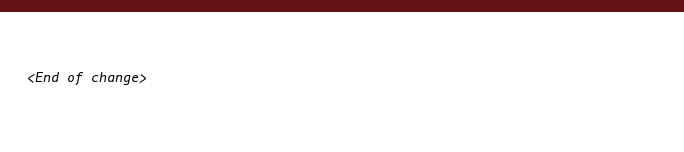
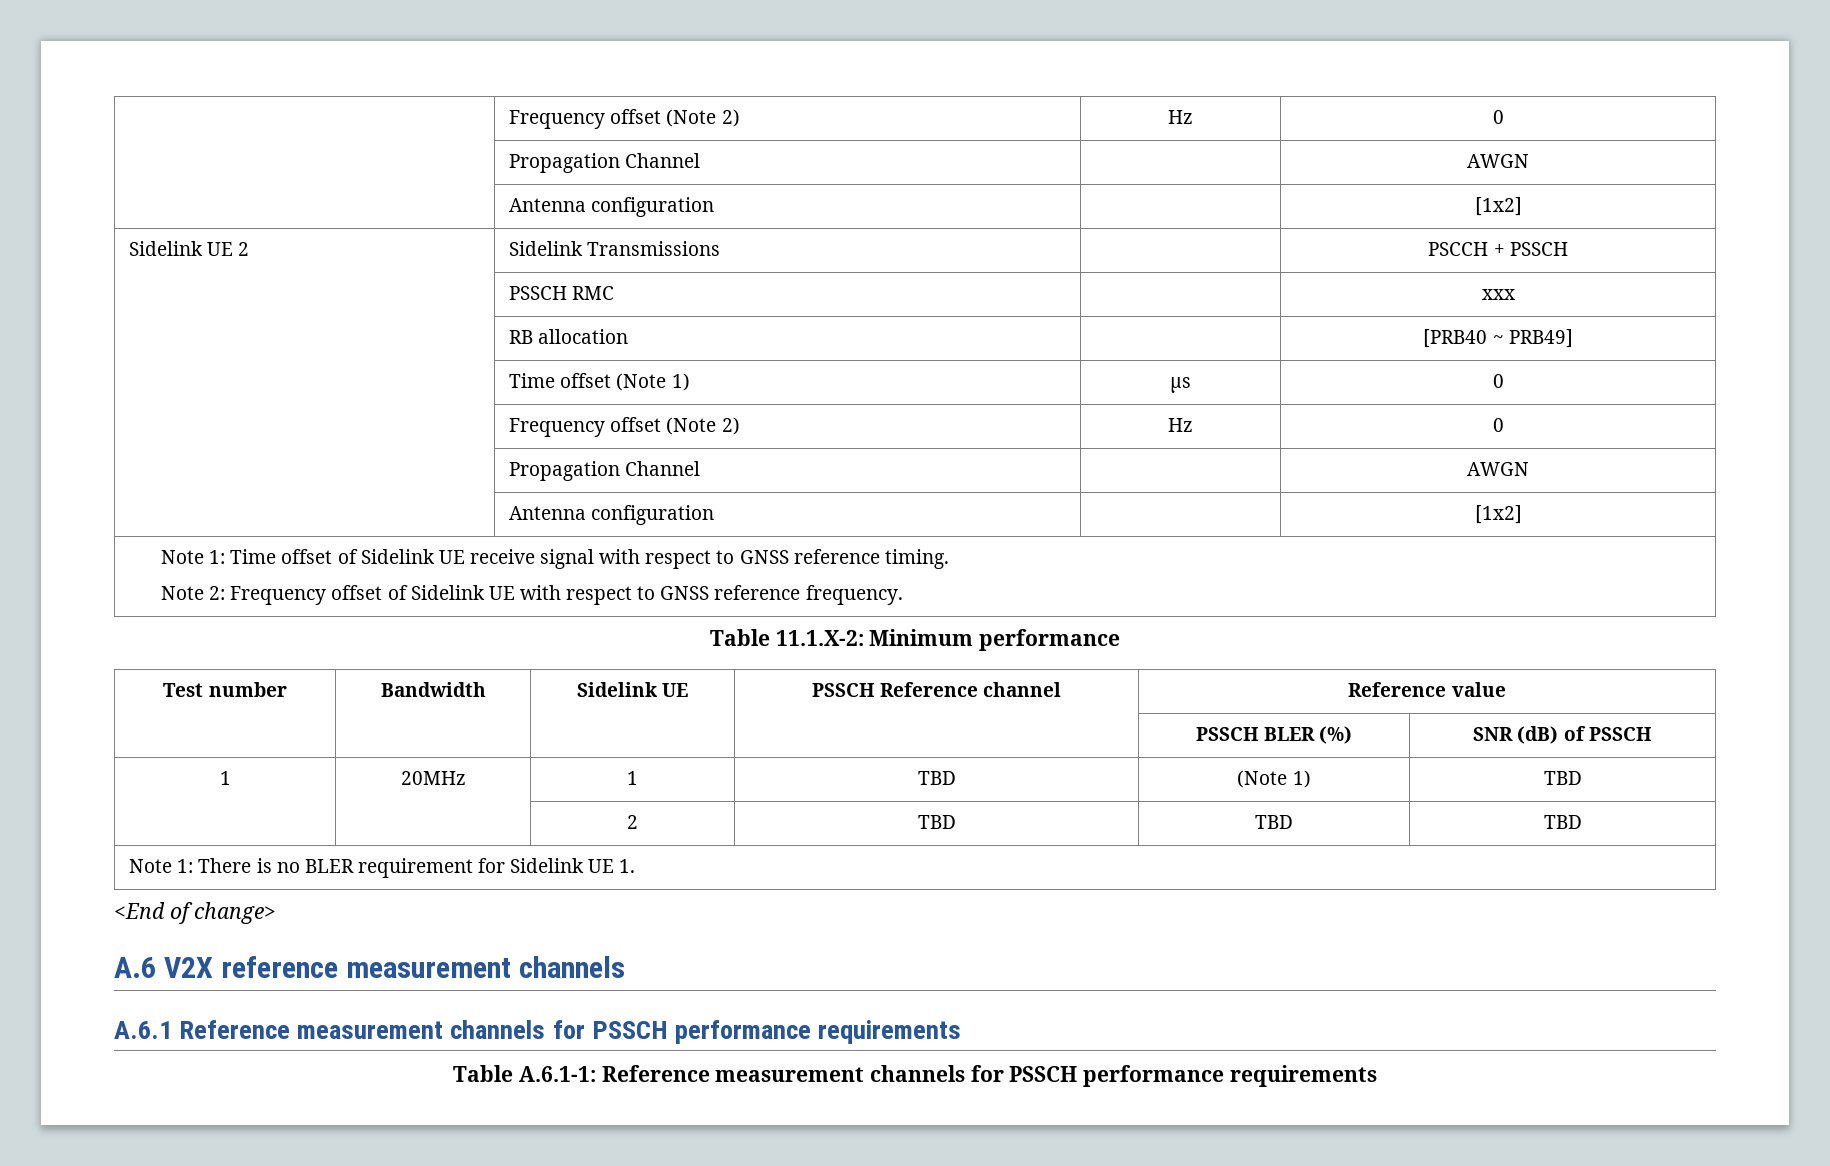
[27,72,147,86] <End of change> -> [509,109,740,129] [1168,110,1193,124] [1492,110,1504,124] [509,153,701,173] [1467,154,1529,168] [509,197,715,217] [1474,197,1522,216] [129,241,250,256] [509,241,721,256] [1428,242,1568,256] [509,286,615,300] [1481,289,1515,300] [509,329,629,344] [1423,329,1573,348] [509,373,690,391] [1170,377,1191,393] [1492,374,1504,388] [509,417,740,437] [1168,418,1193,432] [1492,418,1504,432] [509,461,701,481] [1467,462,1529,476] [509,505,715,525] [1474,505,1522,524] [160,549,949,569] [160,585,903,605] [709,629,1121,651] [163,682,287,697] [380,682,486,697] [576,682,689,697] [811,682,1062,697] [1348,682,1506,697] [1195,726,1353,744] [1473,726,1652,744] [219,771,231,785] [400,771,466,785] [627,771,638,785] [917,771,956,785] [1237,770,1311,788] [1543,771,1582,785] [627,815,638,829] [917,815,956,829] [1255,815,1293,829] [1543,815,1582,829] [129,858,636,878] [114,902,277,924] [114,956,626,978] [114,1020,962,1044] [453,1065,1377,1087] | Frequency offset (Note 2) | Hz | 0 // | Propagation Channel | | AWGN // | Antenna configuration | | [1x2] // Sidelink UE 2 | Sidelink Transmissions | | PSCCH + PSSCH // | PSSCH RMC | | xxx // | RB allocation | | [PRB40 ~ PRB49] // | Time offset (Note 1) | μs | 0 // | Frequency offset (Note 2) | Hz | 0 // | Propagation Channel | | AWGN // | Antenna configuration | | [1x2] // Note 1: Time offset of Sidelink UE receive signal with respect to GNSS reference timing. // Note 2: Frequency offset of Sidelink UE with respect to GNSS reference frequency. // Table 11.1.X-2: Minimum performance // Test number | Bandwidth | Sidelink UE | PSSCH Reference channel | Reference value // | | | | PSSCH BLER (%) | SNR (dB) of PSSCH // 1 | 20MHz | 1 | TBD | (Note 1) | TBD // | | 2 | TBD | TBD | TBD // Note 1: There is no BLER requirement for Sidelink UE 1. // <End of change> // A.6 V2X reference measurement channels // A.6.1 Reference measurement channels for PSSCH performance requirements // Table A.6.1-1: Reference measurement channels for PSSCH performance requirements

